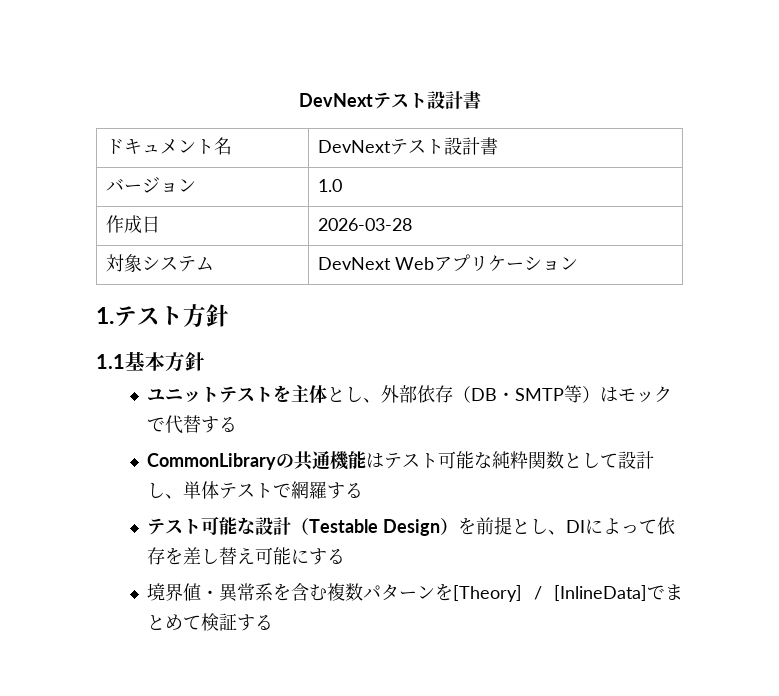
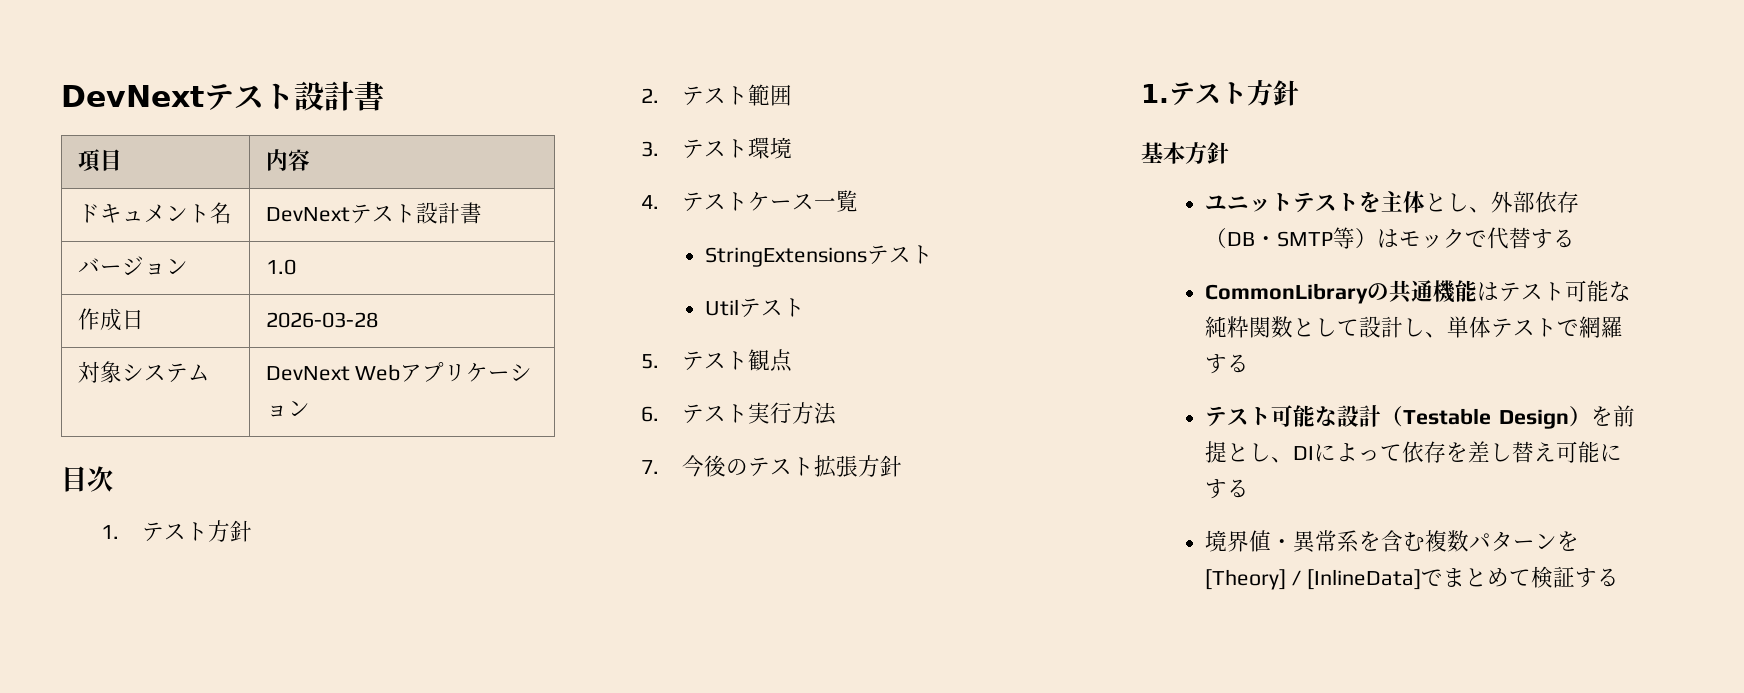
[298,91,481,109] DevNextテスト設計書 -> [61,81,384,111] [77,149,122,172] [265,149,310,171] DevNextテスト設計書 // 項目 | 内容
[96,304,229,327] [96,354,125,369] // 1.テスト方針 // 1.1 -> [61,466,113,492] [101,520,252,542] [641,84,792,106] [641,137,792,159] [641,190,858,212] [705,245,934,267] [705,298,806,317] [641,349,792,372] [641,402,836,425] [641,455,902,478] [1141,80,1299,106] // 目次 // 1.テスト方針 // 2.テスト範囲 // 3.テスト環境 // 4.テストケース一覧 // StringExtensionsテスト // Utilテスト // 5.テスト観点 // 6.テスト実行方法 // 7.今後のテスト拡張方針 // 1.テスト方針 //

